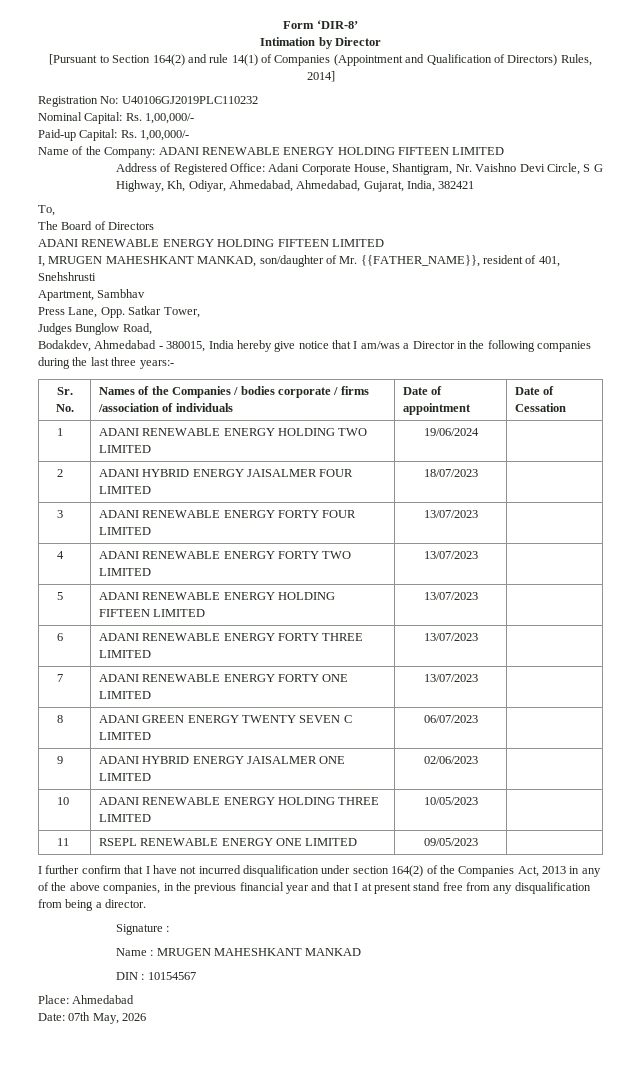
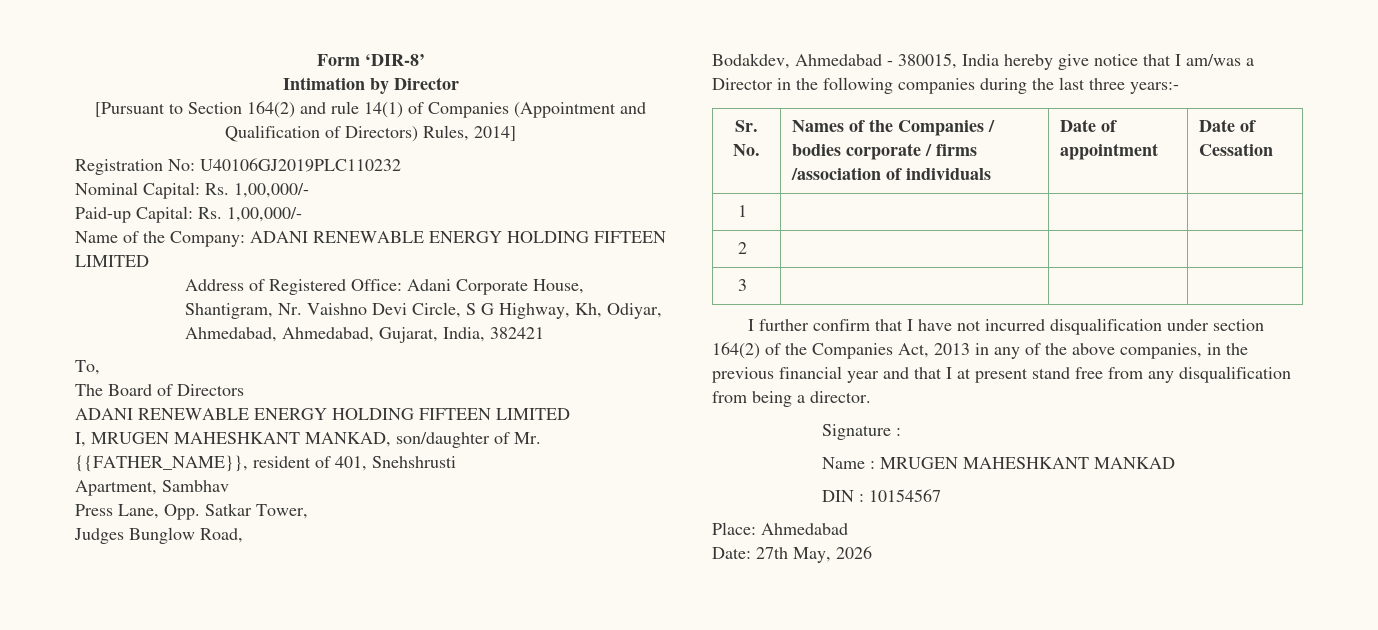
[98,428,368,436] [98,445,151,453] [423,428,479,436] [57,469,64,477] [98,469,354,477] [98,486,151,494] [423,469,478,477] [57,510,64,518] [98,510,357,518] [98,527,151,535] [423,510,478,518] [57,551,65,559] [98,551,352,559] [98,568,151,576] [423,551,478,559] [57,592,64,600] [98,592,335,600] [98,609,206,617] [423,592,478,600] [57,633,64,641] [98,633,364,641] [98,650,151,658] [423,633,478,641] [57,674,64,682] [98,674,349,682] [98,691,151,699] [423,674,478,682] [57,715,64,723] [98,715,352,723] [98,732,151,740] [423,715,478,723] [57,756,64,764] [98,756,346,764] [98,773,151,781] [423,756,478,764] [57,797,70,805] [98,797,380,805] [98,814,151,822] [423,797,478,805] [57,838,70,846] [98,838,358,846] [423,838,478,846] ADANI RENEWABLE ENERGY HOLDING TWO LIMITED | 19/06/2024 | // 2 | ADANI HYBRID ENERGY JAISALMER FOUR LIMITED | 18/07/2023 | // 3 | ADANI RENEWABLE ENERGY FORTY FOUR LIMITED | 13/07/2023 | // 4 | ADANI RENEWABLE ENERGY FORTY TWO LIMITED | 13/07/2023 | // 5 | ADANI RENEWABLE ENERGY HOLDING FIFTEEN LIMITED | 13/07/2023 | // 6 | ADANI RENEWABLE ENERGY FORTY THREE LIMITED | 13/07/2023 | // 7 | ADANI RENEWABLE ENERGY FORTY ONE LIMITED | 13/07/2023 | // 8 | ADANI GREEN ENERGY TWENTY SEVEN C LIMITED | 06/07/2023 | // 9 | ADANI HYBRID ENERGY JAISALMER ONE LIMITED | 02/06/2023 | // 10 | ADANI RENEWABLE ENERGY HOLDING THREE LIMITED | 10/05/2023 | // 11 | RSEPL RENEWABLE ENERGY ONE LIMITED | 09/05/2023 -> [737,242,747,254] [737,279,747,291] | | // 2 | | | // 3 | |
[68,1012,91,1021] 07th -> [756,547,788,559] 27th

